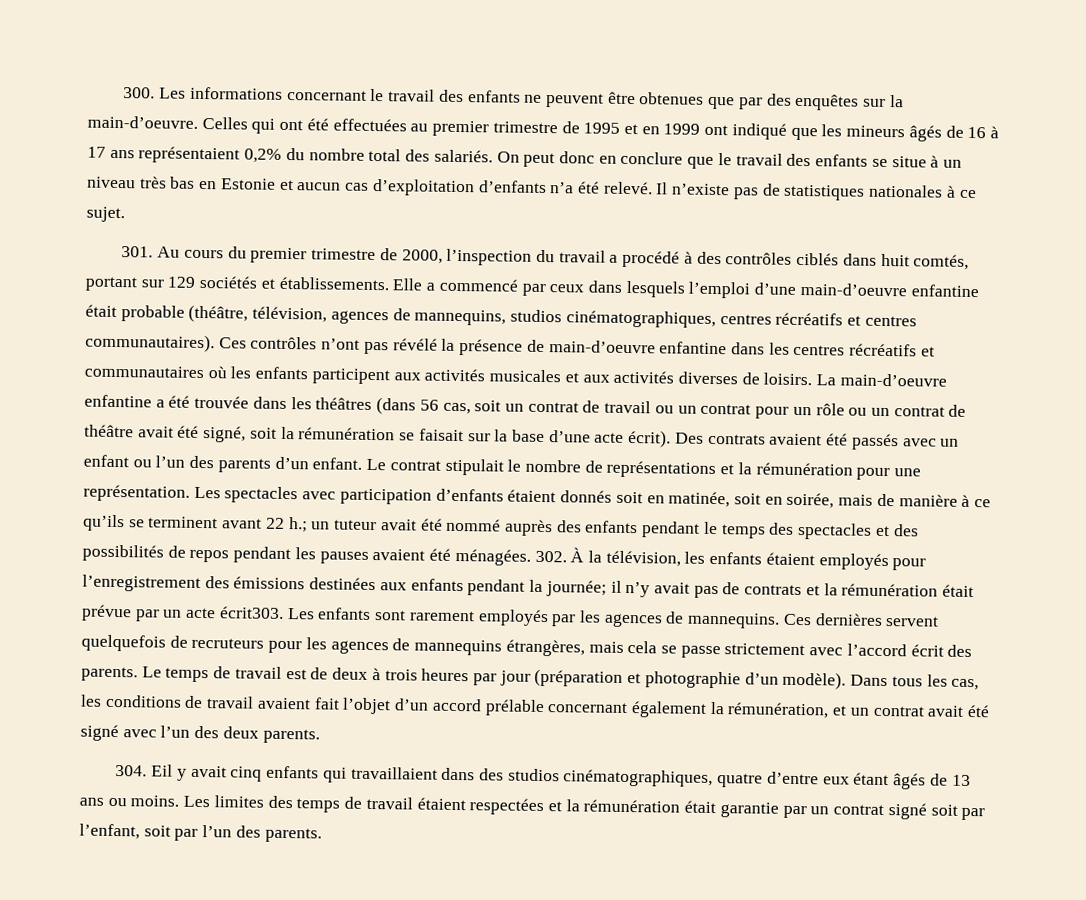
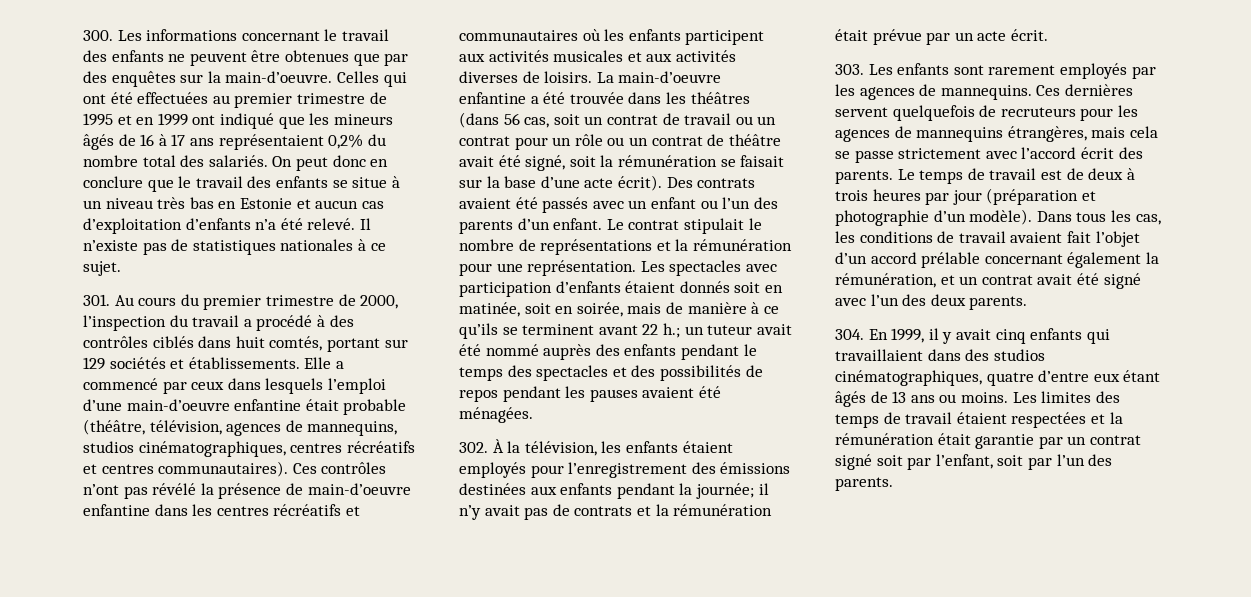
(531, 557) none -> (533, 415) //
[219,606,284,619] écrit303. -> [1010,29,1048,41] [835,64,864,75] écrit. // 303.
[151,764,174,777] Eil -> [868,328,939,343] En 1999, il

